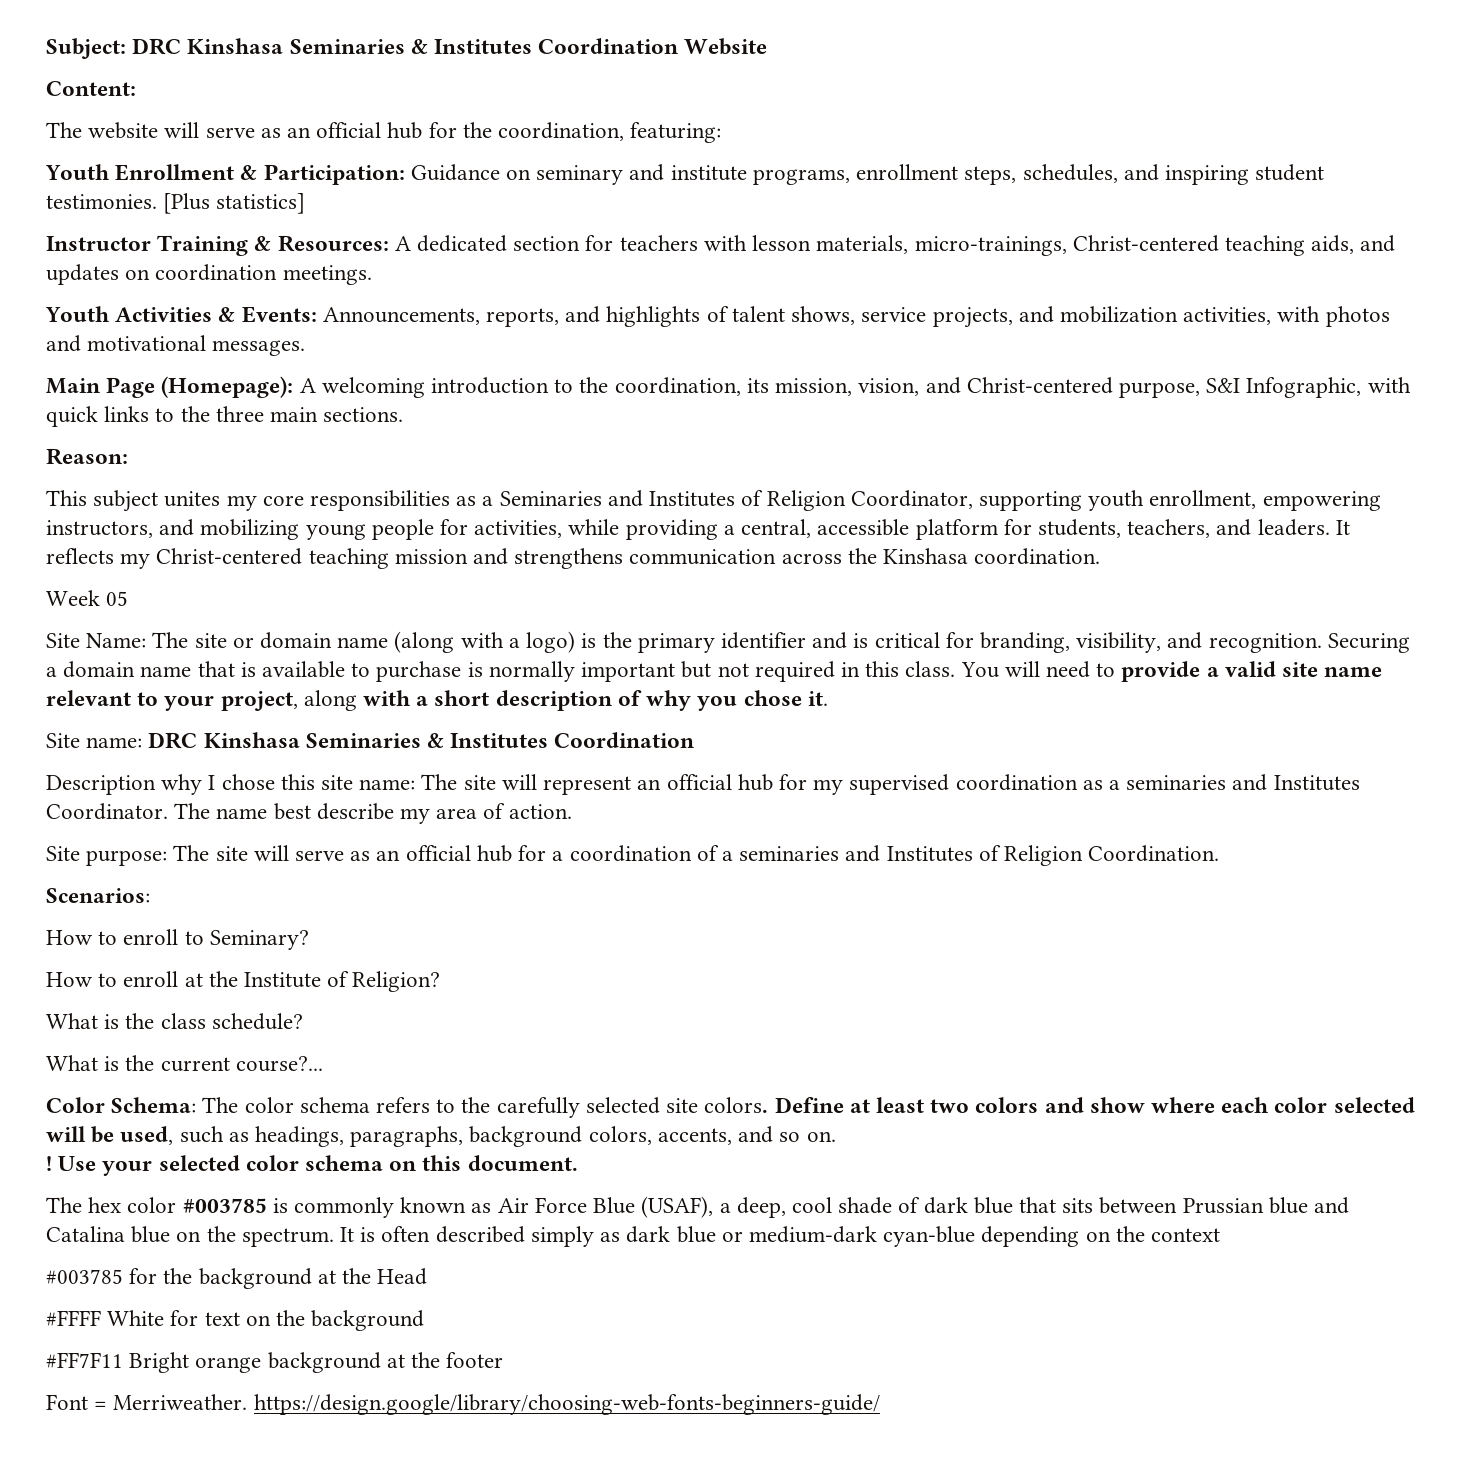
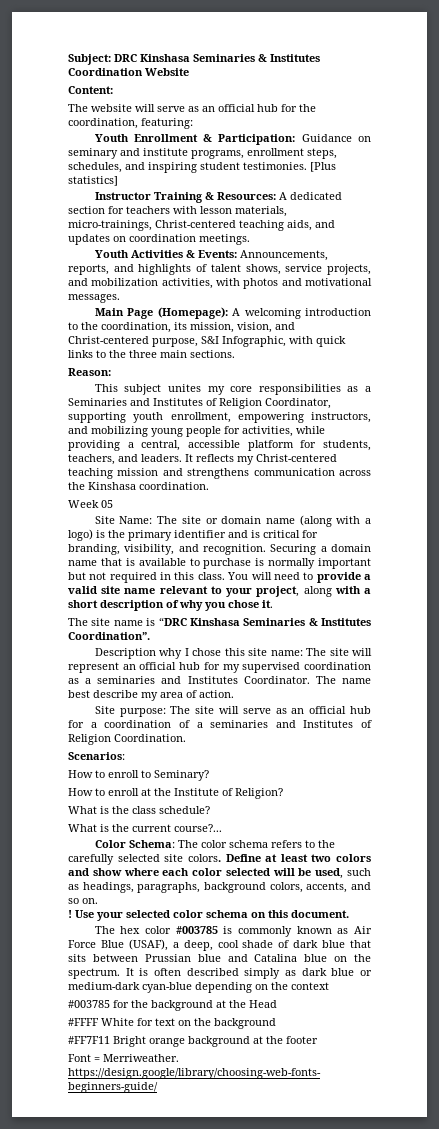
[46,732,695,749] Site name: DRC Kinshasa Seminaries & Institutes Coordination -> [68,617,371,626] [68,632,150,640] The site name is “DRC Kinshasa Seminaries & Institutes Coordination”.

